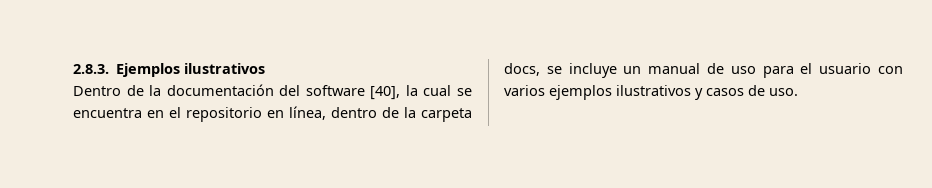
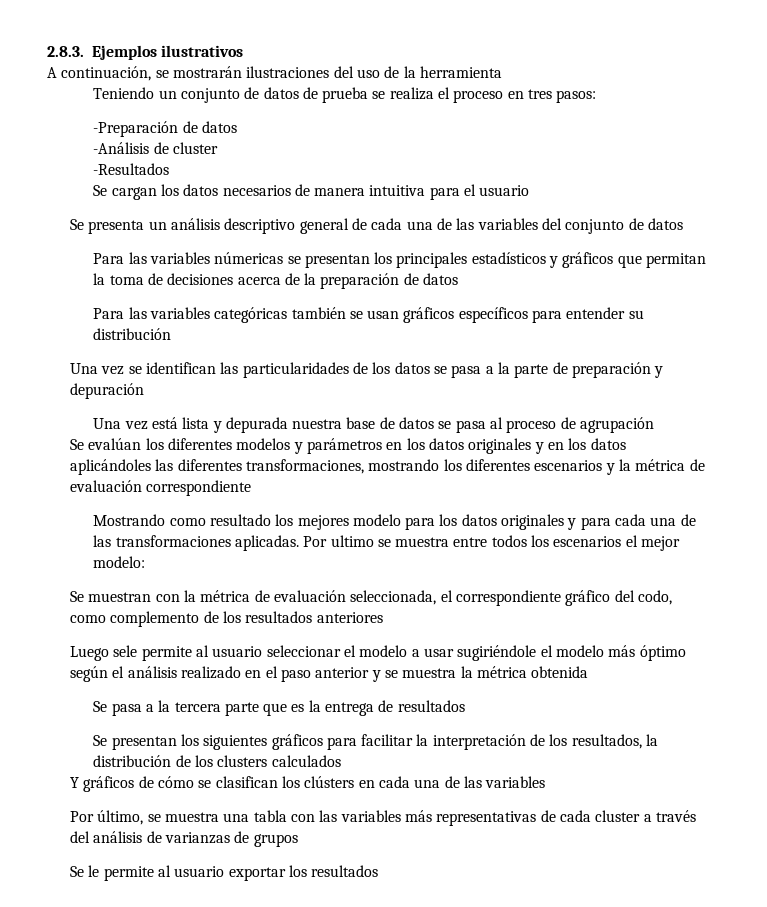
[73,84,472,100] [73,106,472,122] [504,63,903,78] [504,85,798,100] Dentro de la documentación del software [40], la cual se encuentra en el repositorio en línea, dentro de la carpeta docs, se incluye un manual de uso para el usuario con varios ejemplos ilustrativos y casos de uso. -> [47,66,502,81] [93,87,597,103] [93,121,237,137] [93,142,218,154] [93,163,170,175] [93,184,530,200] [70,218,683,234] [93,252,707,268] [93,273,459,289] [93,307,644,323] [93,328,172,340] [70,362,664,378] [70,383,145,399] [93,417,655,433] [70,438,626,454] [70,459,705,475] [70,480,252,496] [93,514,696,530] [93,535,681,551] [93,556,146,568] [70,590,672,606] [70,611,383,627] [70,645,686,661] [70,666,589,682] [93,700,465,716] [93,734,659,750] [93,755,341,767] [70,776,546,792] [70,810,696,826] [70,831,298,847] [70,865,379,881] A continuación, se mostrarán ilustraciones del uso de la herramienta // Teniendo un conjunto de datos de prueba se realiza el proceso en tres pasos: // -Preparación de datos // -Análisis de cluster // -Resultados // Se cargan los datos necesarios de manera intuitiva para el usuario // Se presenta un análisis descriptivo general de cada una de las variables del conjunto de datos // Para las variables númericas se presentan los principales estadísticos y gráficos que permitan la toma de decisiones acerca de la preparación de datos // Para las variables categóricas también se usan gráficos específicos para entender su distribución // Una vez se identifican las particularidades de los datos se pasa a la parte de preparación y depuración // Una vez está lista y depurada nuestra base de datos se pasa al proceso de agrupación // Se evalúan los diferentes modelos y parámetros en los datos originales y en los datos aplicándoles las diferentes transformaciones, mostrando los diferentes escenarios y la métrica de evaluación correspondiente // Mostrando como resultado los mejores modelo para los datos originales y para cada una de las transformaciones aplicadas. Por ultimo se muestra entre todos los escenarios el mejor modelo: // Se muestran con la métrica de evaluación seleccionada, el correspondiente gráfico del codo, como complemento de los resultados anteriores // Luego sele permite al usuario seleccionar el modelo a usar sugiriéndole el modelo más óptimo según el análisis realizado en el paso anterior y se muestra la métrica obtenida // Se pasa a la tercera parte que es la entrega de resultados // Se presentan los siguientes gráficos para facilitar la interpretación de los resultados, la distribución de los clusters calculados // Y gráficos de cómo se clasifican los clústers en cada una de las variables // Por último, se muestra una tabla con las variables más representativas de cada cluster a través del análisis de varianzas de grupos // Se le permite al usuario exportar los resultados

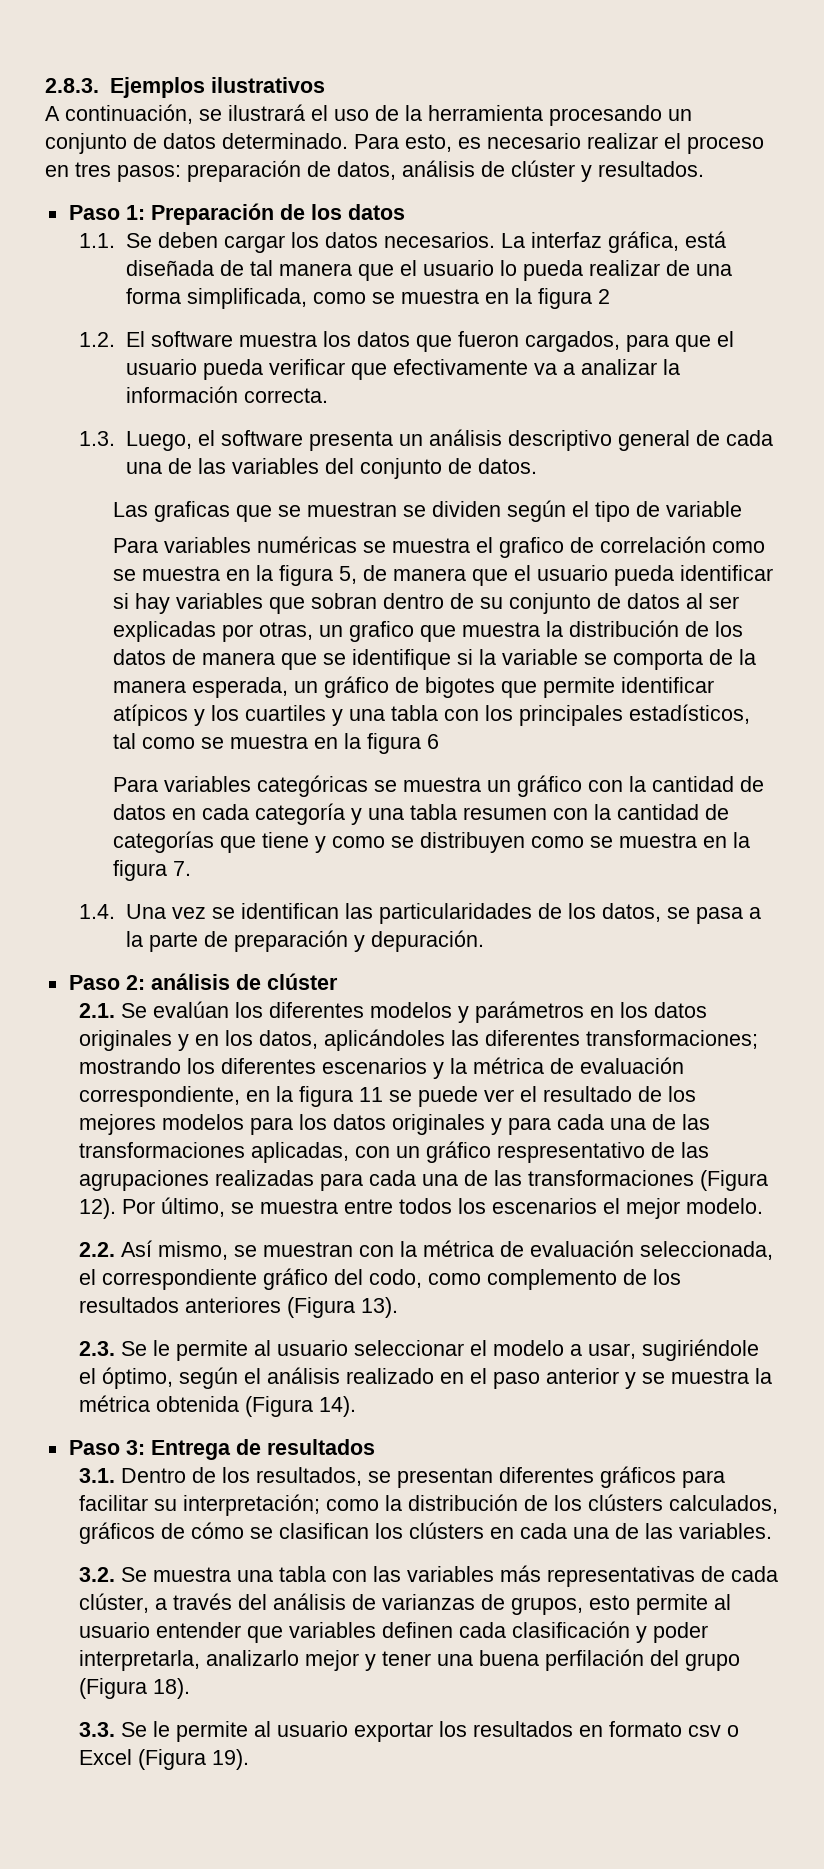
[172,66,354,78] mostrarán ilustraciones del -> [228,104,328,121] ilustrará el
[93,87,155,99] // Teniendo -> [549,105,662,126] procesando
[302,87,434,103] de prueba se realiza -> [222,133,658,152] determinado. Para esto, es necesario realizar
[93,121,237,137] [93,142,218,154] [93,163,170,175] [93,184,530,200] [70,219,85,230] // -Preparación de datos // -Análisis de cluster // -Resultados // Se cargan los datos necesarios de manera intuitiva para el usuario // Se -> [187,160,704,182] [68,203,405,225] [79,231,726,253] [125,260,732,281] [125,288,610,309] [79,331,734,352] [125,359,680,380] [125,386,328,403] [79,430,303,451] preparación de datos, análisis de clúster y resultados. // Paso 1: Preparación de los datos // 1.1. Se deben cargar los datos necesarios. La interfaz gráfica, está diseñada de tal manera que el usuario lo pueda realizar de una forma simplificada, como se muestra en la figura 2 // 1.2. El software muestra los datos que fueron cargados, para que el usuario pueda verificar que efectivamente va a analizar la información correcta. // 1.3. Luego, el software
[647,218,683,230] [93,252,707,268] [93,273,459,289] [93,307,644,323] [93,328,172,340] datos // Para las variables númericas se presentan los principales estadísticos y gráficos que permitan la toma de decisiones acerca de la preparación de datos // Para las variables categóricas también se usan gráficos específicos para entender su distribución // -> [477,458,537,474] [113,500,743,522] [113,536,766,558] [113,565,774,586] [113,593,740,614] [113,620,744,642] [113,649,757,670] [113,676,715,698] [113,704,751,726] [113,733,440,754] [113,775,765,797] [113,803,730,825] [113,831,751,853] [113,860,192,881] [79,904,116,919] datos. // Las graficas que se muestran se dividen según el tipo de variable // Para variables numéricas se muestra el grafico de correlación como se muestra en la figura 5, de manera que el usuario pueda identificar si hay variables que sobran dentro de su conjunto de datos al ser explicadas por otras, un grafico que muestra la distribución de los datos de manera que se identifique si la variable se comporta de la manera esperada, un gráfico de bigotes que permite identificar atípicos y los cuartiles y una tabla con los principales estadísticos, tal como se muestra en la figura 6 // Para variables categóricas se muestra un gráfico con la cantidad de datos en cada categoría y una tabla resumen con la cantidad de categorías que tiene y como se distribuyen como se muestra en la figura 7. // 1.4.
[394,362,430,374] datos -> [601,903,661,922] datos,
[70,383,145,399] [93,417,655,433] depuración // Una vez está lista y depurada nuestra base de datos se pasa al proceso de agrupación // -> [370,930,484,952] [68,973,338,990] [79,1003,116,1018] depuración. // Paso 2: análisis de clúster // 2.1.
[590,438,626,450] datos -> [259,1030,319,1049] datos,
[246,459,365,474] transformaciones, -> [586,1030,759,1049] transformaciones;
[146,480,252,496] [93,514,271,526] correspondiente // Mostrando como resultado -> [79,1086,663,1107] correspondiente, en la figura 11 se puede ver el resultado de
[352,514,401,526] modelo -> [162,1114,245,1130] modelos
[234,535,374,551] aplicadas. Por ultimo -> [251,1141,710,1163] [79,1170,769,1191] [79,1197,226,1219] aplicadas, con un gráfico respresentativo de las agrupaciones realizadas para cada una de las transformaciones (Figura 12). Por último,
[93,556,146,568] [70,591,85,602] modelo: // Se -> [686,1198,764,1214] [79,1240,258,1260] modelo. // 2.2. Así mismo, se
[70,645,138,661] // Luego sele -> [287,1297,399,1318] [79,1340,171,1356] (Figura 13). // 2.3. Se le
[423,648,454,657] usar -> [588,1343,637,1359] usar,
[555,645,686,661] modelo más óptimo -> [102,1367,174,1389] óptimo,
[93,700,465,716] [93,734,659,750] [93,755,341,767] [70,777,80,788] // Se pasa a la tercera parte que es la entrega de resultados // Se presentan los siguientes gráficos para facilitar la interpretación de los resultados, la distribución de los clusters calculados // Y -> [245,1396,357,1417] [68,1439,375,1460] [79,1466,726,1488] [79,1494,779,1516] (Figura 14). // Paso 3: Entrega de resultados // 3.1. Dentro de los resultados, se presentan diferentes gráficos para facilitar su interpretación; como la distribución de los clústers calculados,
[485,776,546,788] [70,810,161,825] variables // Por último, se -> [679,1523,773,1539] [79,1567,148,1582] variables. // 3.2. Se
[595,810,641,822] cluster -> [79,1593,150,1613] clúster,
[253,834,298,847] grupos // -> [511,1594,732,1615] [79,1621,709,1643] [79,1649,741,1671] [79,1678,191,1699] [79,1722,116,1737] grupos, esto permite al usuario entender que variables definen cada clasificación y poder interpretarla, analizarlo mejor y tener una buena perfilación del grupo (Figura 18). // 3.3.
(379, 871) none -> [579,1721,740,1737] [79,1749,250,1770] en formato csv o Excel (Figura 19).

